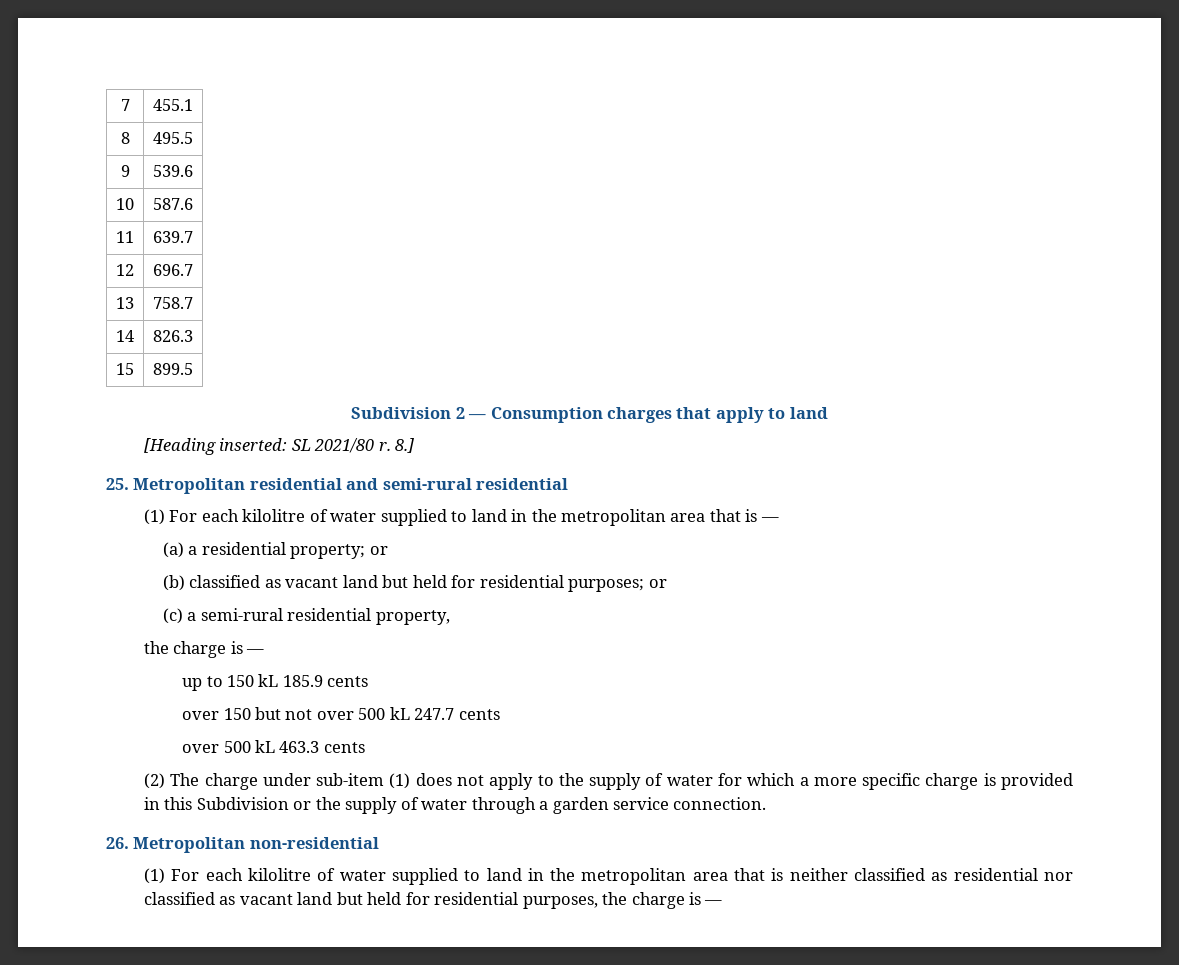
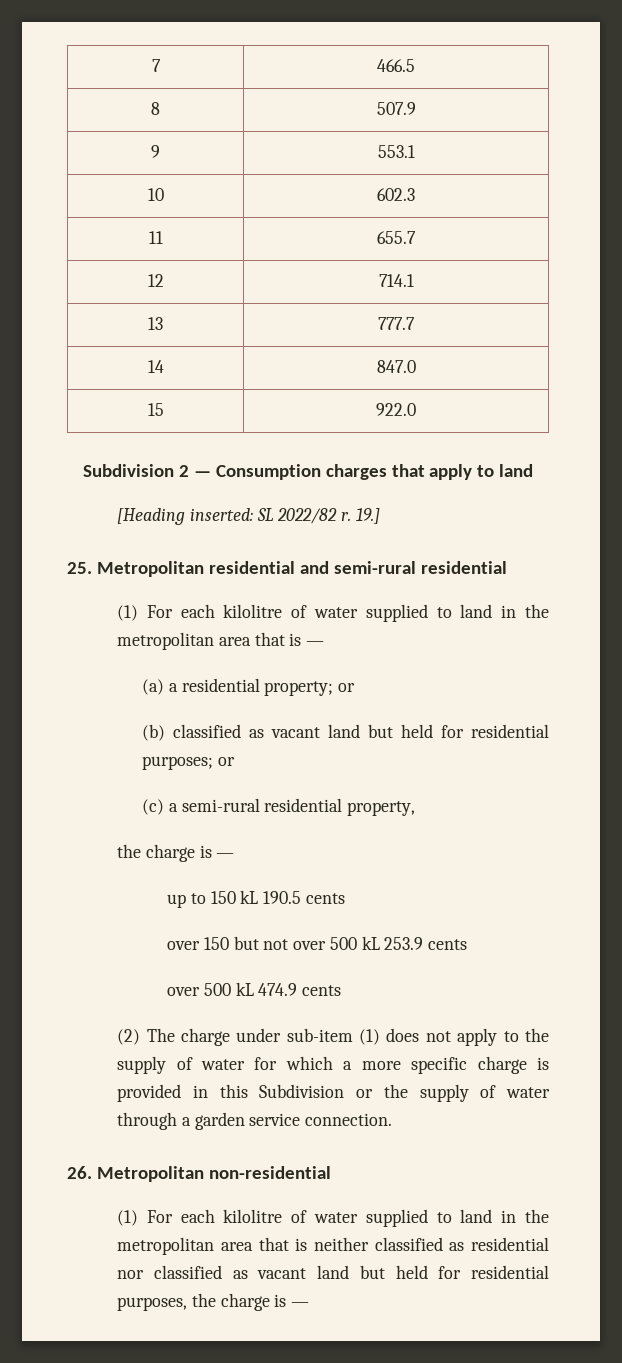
[153,99,193,111] 455.1 -> [377,59,415,72] 466.5
[153,132,193,144] 495.5 -> [376,102,416,115] 507.9
[153,165,193,177] 539.6 -> [377,145,415,158] 553.1
[153,198,193,210] 587.6 -> [377,188,415,201] 602.3
[153,231,193,243] 639.7 -> [377,231,416,244] 655.7
[153,264,193,276] 696.7 -> [378,274,414,287] 714.1
[153,297,193,309] 758.7 -> [378,317,415,330] 777.7
[153,330,193,342] 826.3 -> [376,360,416,373] 847.0
[153,363,193,375] 899.5 -> [376,403,416,416] 922.0
[314,438,415,453] 2021/80 r. 8.] -> [277,508,380,524] 2022/82 r. 19.]
[282,675,323,687] 185.9 -> [263,891,302,904] 190.5
[414,708,455,720] 247.7 -> [384,937,424,950] 253.9
[279,741,320,753] 463.3 -> [258,983,298,996] 474.9

